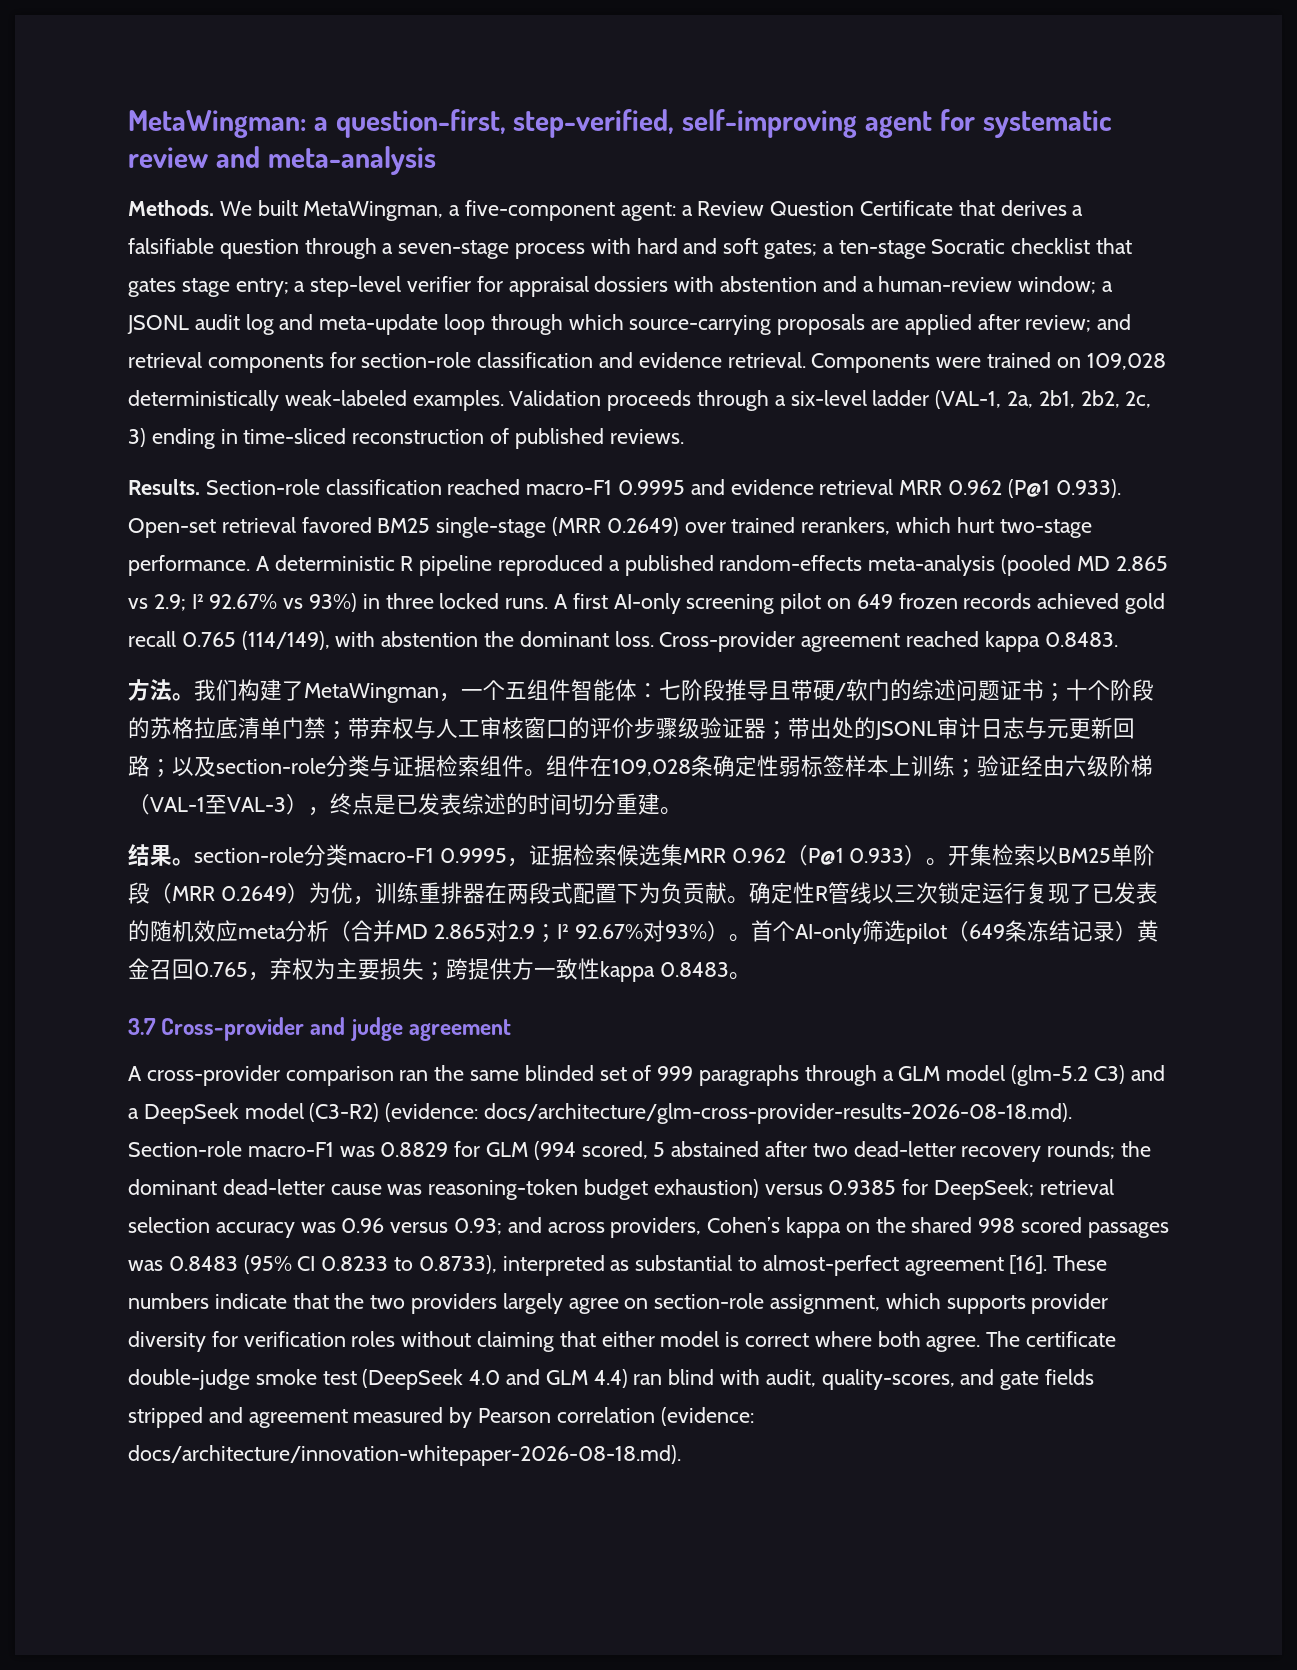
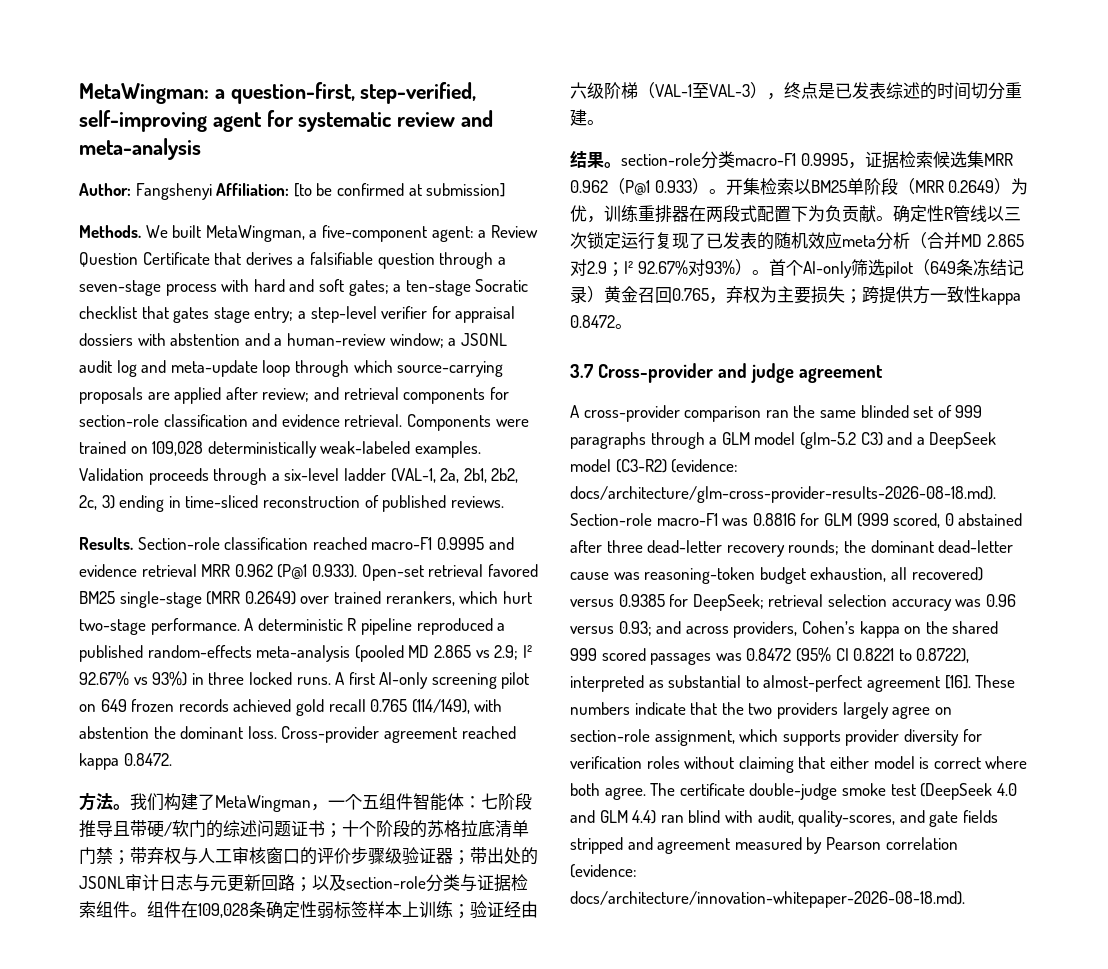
(436, 160) none -> [79,183,506,200] // Author: Fangshenyi Affiliation: [to be confirmed at submission]
[1044,632,1118,647] 0.8483. -> [123,753,172,766] 0.8472.
[659,962,729,977] 0.8483 -> [570,315,615,328] 0.8472
[380,1142,449,1157] 0.8829 -> [752,513,796,526] 0.8816
[533,1141,666,1160] (994 scored, 5 -> [856,513,954,528] (999 scored, 0
[812,1143,848,1157] two -> [606,540,643,553] three
[653,1179,759,1198] exhaustion) -> [810,567,983,582] exhaustion, all recovered)
[978,1218,1016,1233] 998 -> [570,648,597,661] 999
[168,1256,238,1271] 0.8483 -> [746,648,792,661] 0.8472
[321,1255,497,1274] 0.8233 to 0.8733), -> [853,648,970,663] 0.8221 to 0.8722),

